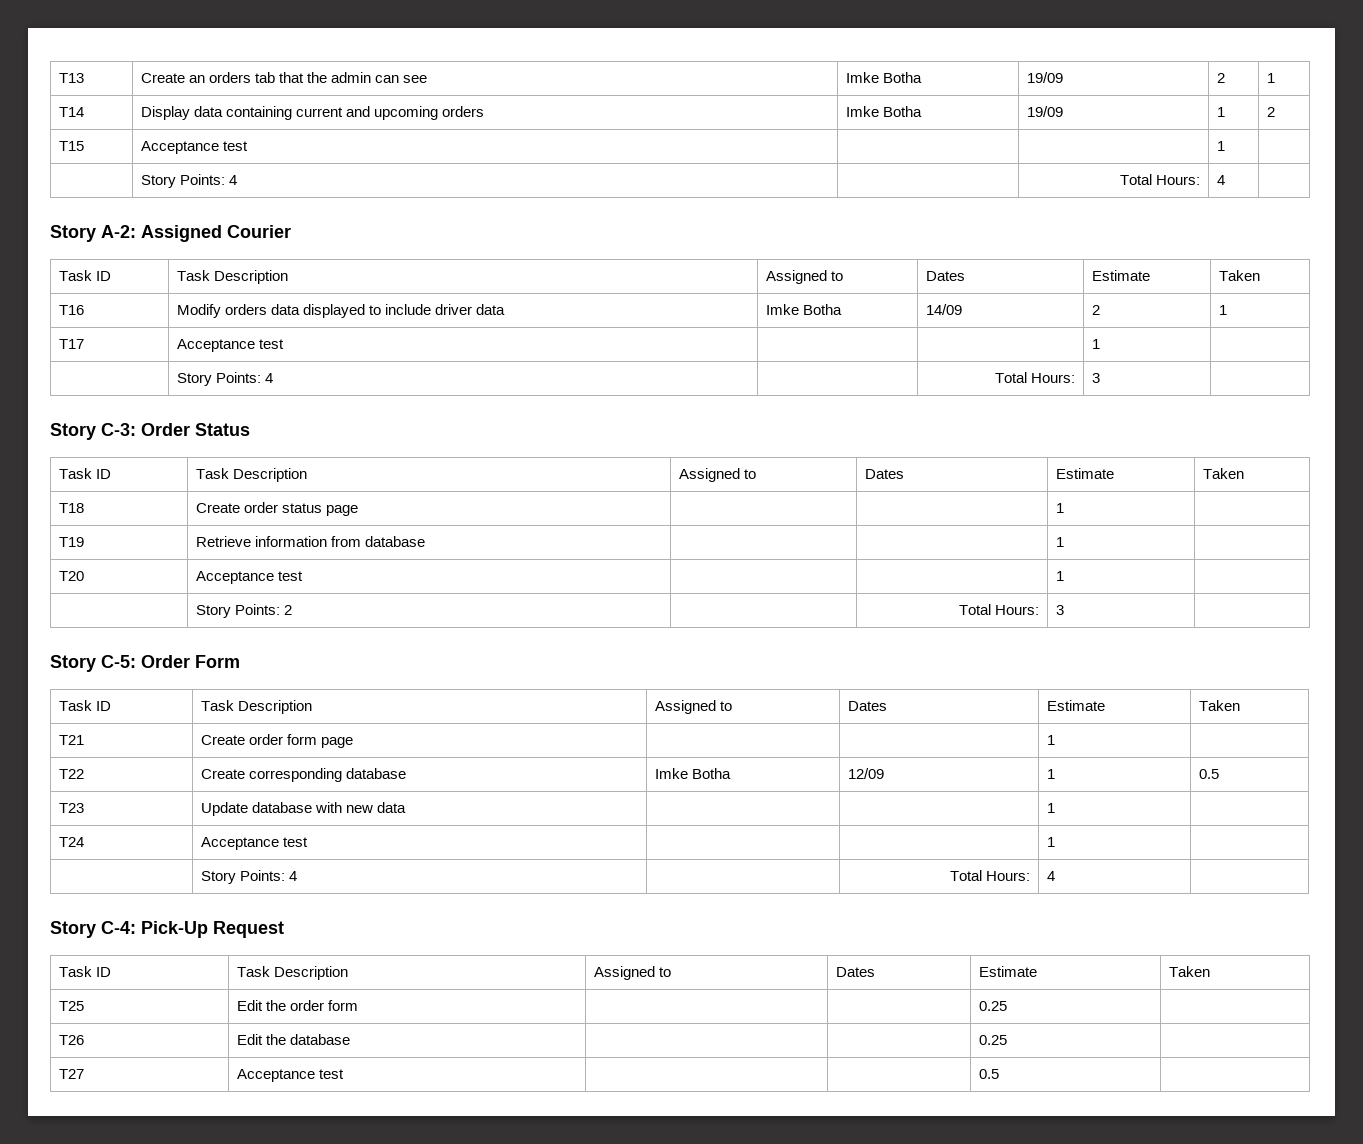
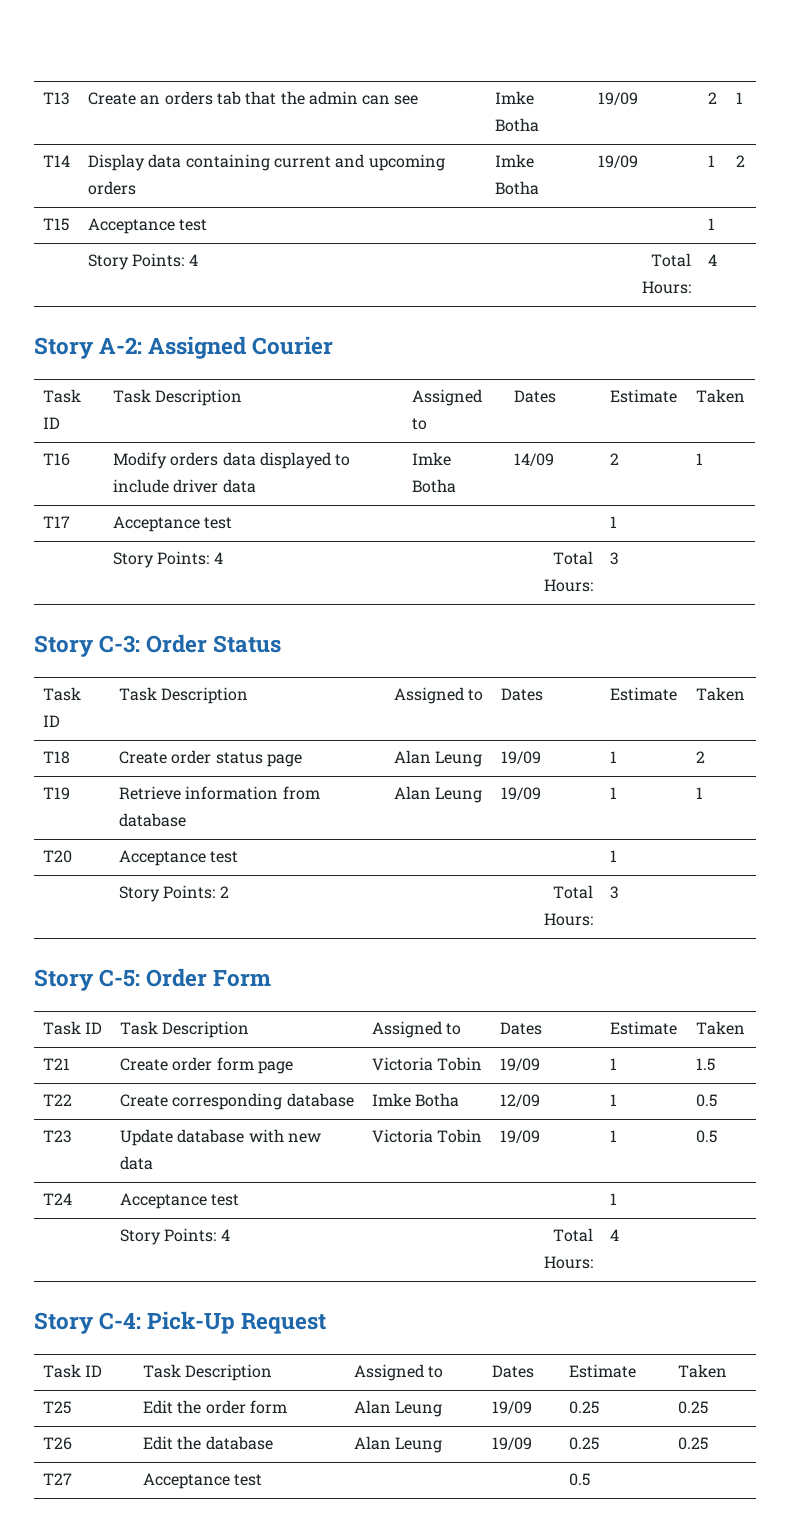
[1055,503,1064,513] | | 1 | -> [393,750,483,767] [500,751,541,764] [609,751,617,763] [695,751,705,763] Alan Leung | 19/09 | 1 | 2
[1055,537,1064,547] | | 1 | -> [393,786,483,803] [500,787,541,800] [609,787,617,799] [695,787,703,799] Alan Leung | 19/09 | 1 | 1
[1046,735,1055,745] | | 1 | -> [371,1057,483,1071] [499,1058,540,1071] [609,1058,617,1070] [695,1058,715,1071] Victoria Tobin | 19/09 | 1 | 1.5
[1046,803,1055,813] | | 1 | -> [371,1129,483,1143] [499,1130,540,1143] [609,1130,617,1142] [695,1130,717,1143] Victoria Tobin | 19/09 | 1 | 0.5
[978,1001,1007,1011] | | 0.25 | -> [353,1400,443,1417] [491,1401,532,1414] [568,1401,599,1414] [677,1401,708,1414] Alan Leung | 19/09 | 0.25 | 0.25
[978,1035,1007,1045] | | 0.25 | -> [353,1436,443,1453] [491,1437,532,1450] [568,1437,599,1450] [677,1437,708,1450] Alan Leung | 19/09 | 0.25 | 0.25

